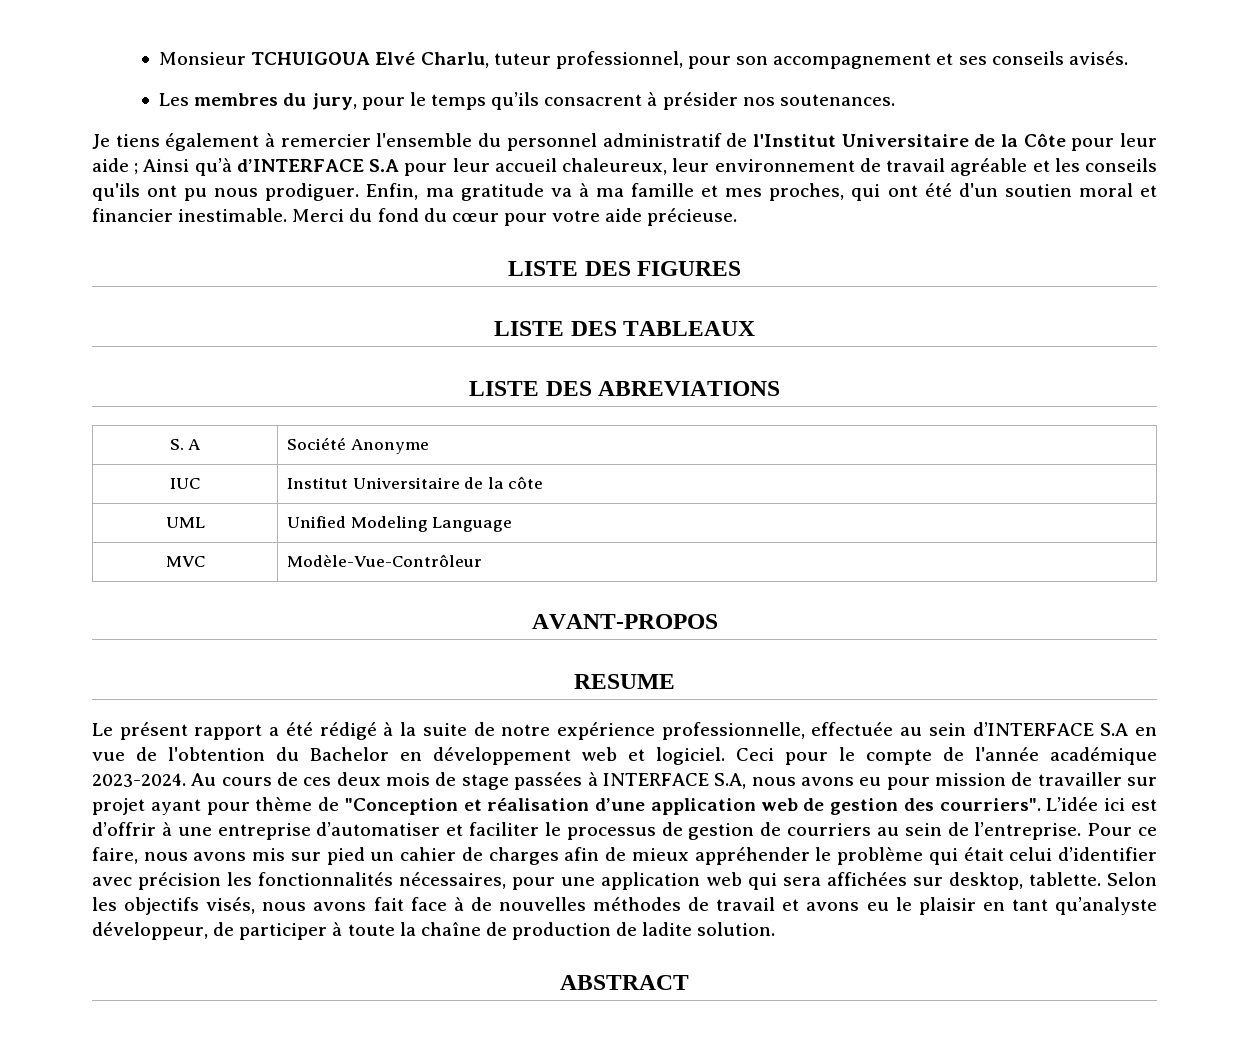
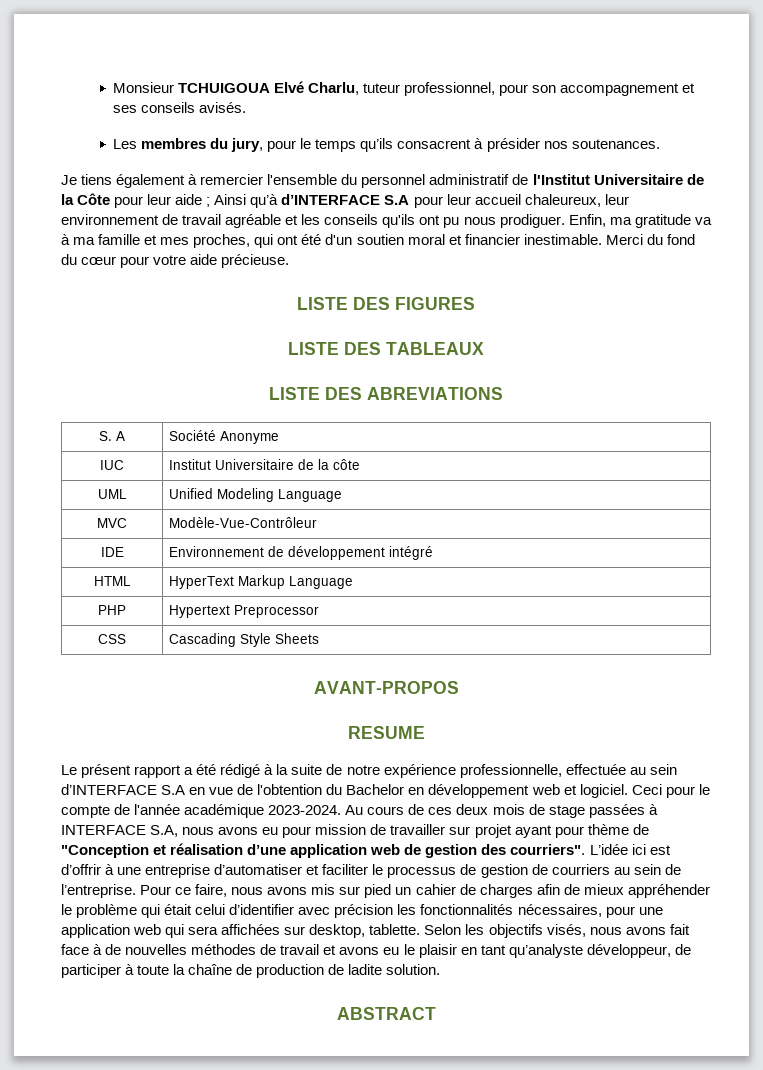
(482, 560) none -> [100,547,124,557] [169,546,434,560] [93,576,131,586] [169,575,354,589] [98,605,126,615] [169,605,320,618] [98,634,126,644] [169,633,320,647] // IDE | Environnement de développement intégré // HTML | HyperText Markup Language // PHP | Hypertext Preprocessor // CSS | Cascading Style Sheets

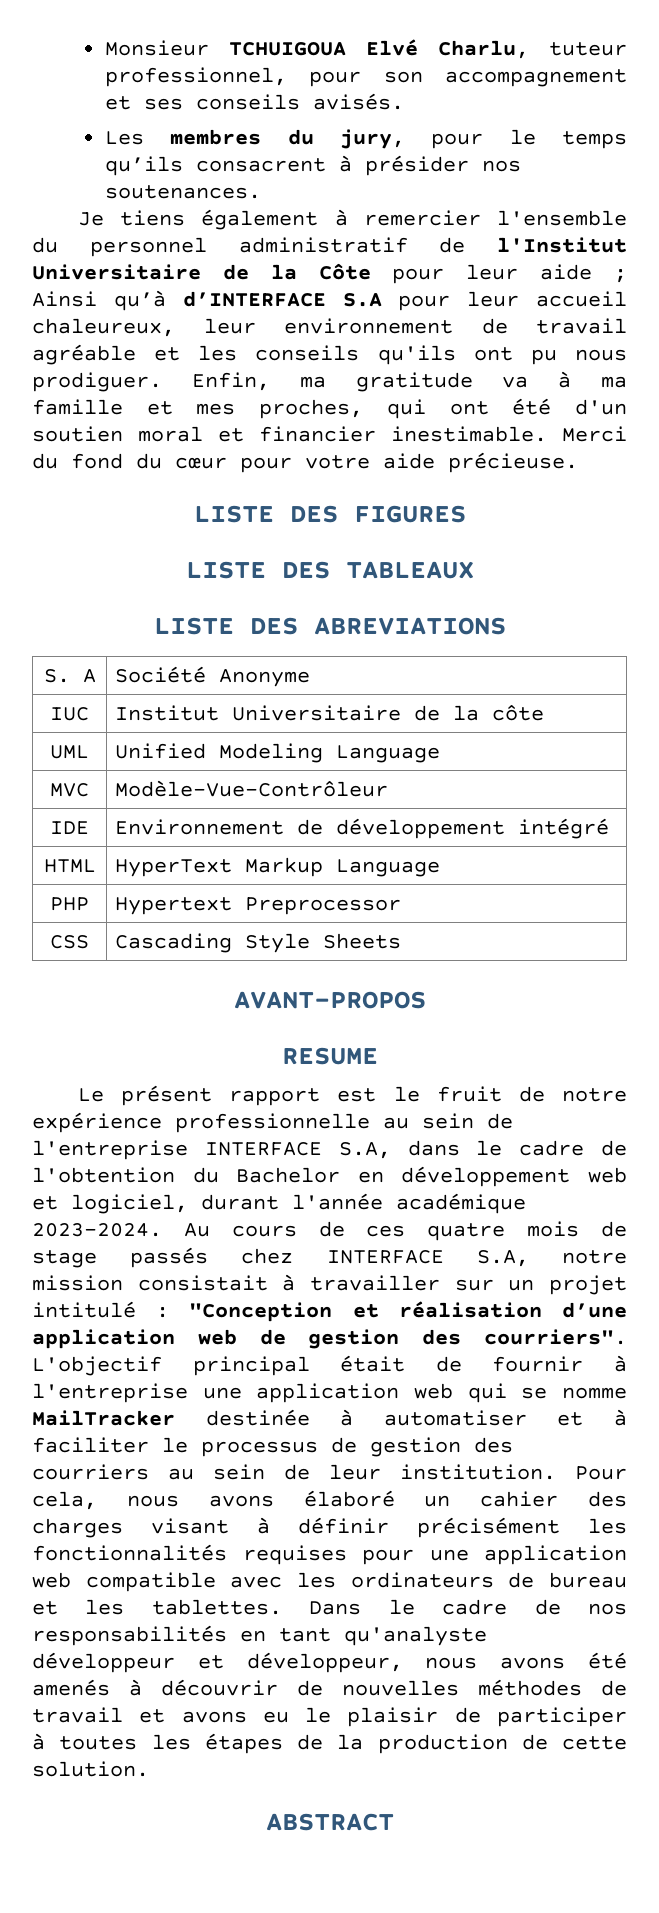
[184,764,677,778] [61,784,234,795] a été rédigé à la suite de notre expérience professionnelle, effectuée au sein d’INTERFACE S.A en vue -> [337,1086,627,1102] [32,1112,513,1133] [32,1140,585,1160] est le fruit de notre expérience professionnelle au sein de l'entreprise INTERFACE S.A, dans le cadre
[579,784,710,798] [61,804,131,818] logiciel. Ceci pour le compte de -> [71,1194,279,1214] logiciel, durant
[456,804,489,815] deux -> [427,1223,506,1241] quatre
[588,804,658,818] [61,824,649,838] passées à INTERFACE S.A, nous avons eu pour mission de travailler sur projet ayant pour thème de -> [130,1247,627,1268] [32,1274,628,1295] [32,1301,170,1318] passés chez INTERFACE S.A, notre mission consistait à travailler sur un projet intitulé :
[589,844,671,855] [61,864,320,878] L’idée ici est d’offrir à une entreprise d’automatiser et -> [32,1355,628,1376] [32,1383,627,1403] [32,1409,628,1426] L'objectif principal était de fournir à l'entreprise une application web qui se nomme MailTracker destinée à automatiser et à
[531,864,548,875] de -> [474,1437,513,1453] des
[61,884,710,898] [61,904,394,918] l’entreprise. Pour ce faire, nous avons mis sur pied un cahier de charges afin de mieux appréhender le problème qui était celui d’identifier avec précision -> [329,1464,627,1480] [32,1490,627,1510] [32,1517,560,1538] leur institution. Pour cela, nous avons élaboré un cahier des charges visant à définir précisément
[517,904,602,917] nécessaires, -> [242,1545,347,1565] requises
[165,924,690,938] [61,944,103,955] qui sera affichées sur desktop, tablette. Selon les objectifs visés, nous avons fait face à -> [85,1572,627,1592] [32,1599,628,1615] [32,1625,487,1646] [32,1652,627,1673] [32,1679,278,1696] compatible avec les ordinateurs de bureau et les tablettes. Dans le cadre de nos responsabilités en tant qu'analyste développeur et développeur, nous avons été amenés à découvrir
[460,944,691,958] [61,964,253,978] en tant qu’analyste développeur, de participer à toute la chaîne de -> [454,1707,627,1727] [32,1733,364,1754] de participer à toutes les étapes de la
[348,964,383,975] ladite -> [562,1736,627,1750] cette

